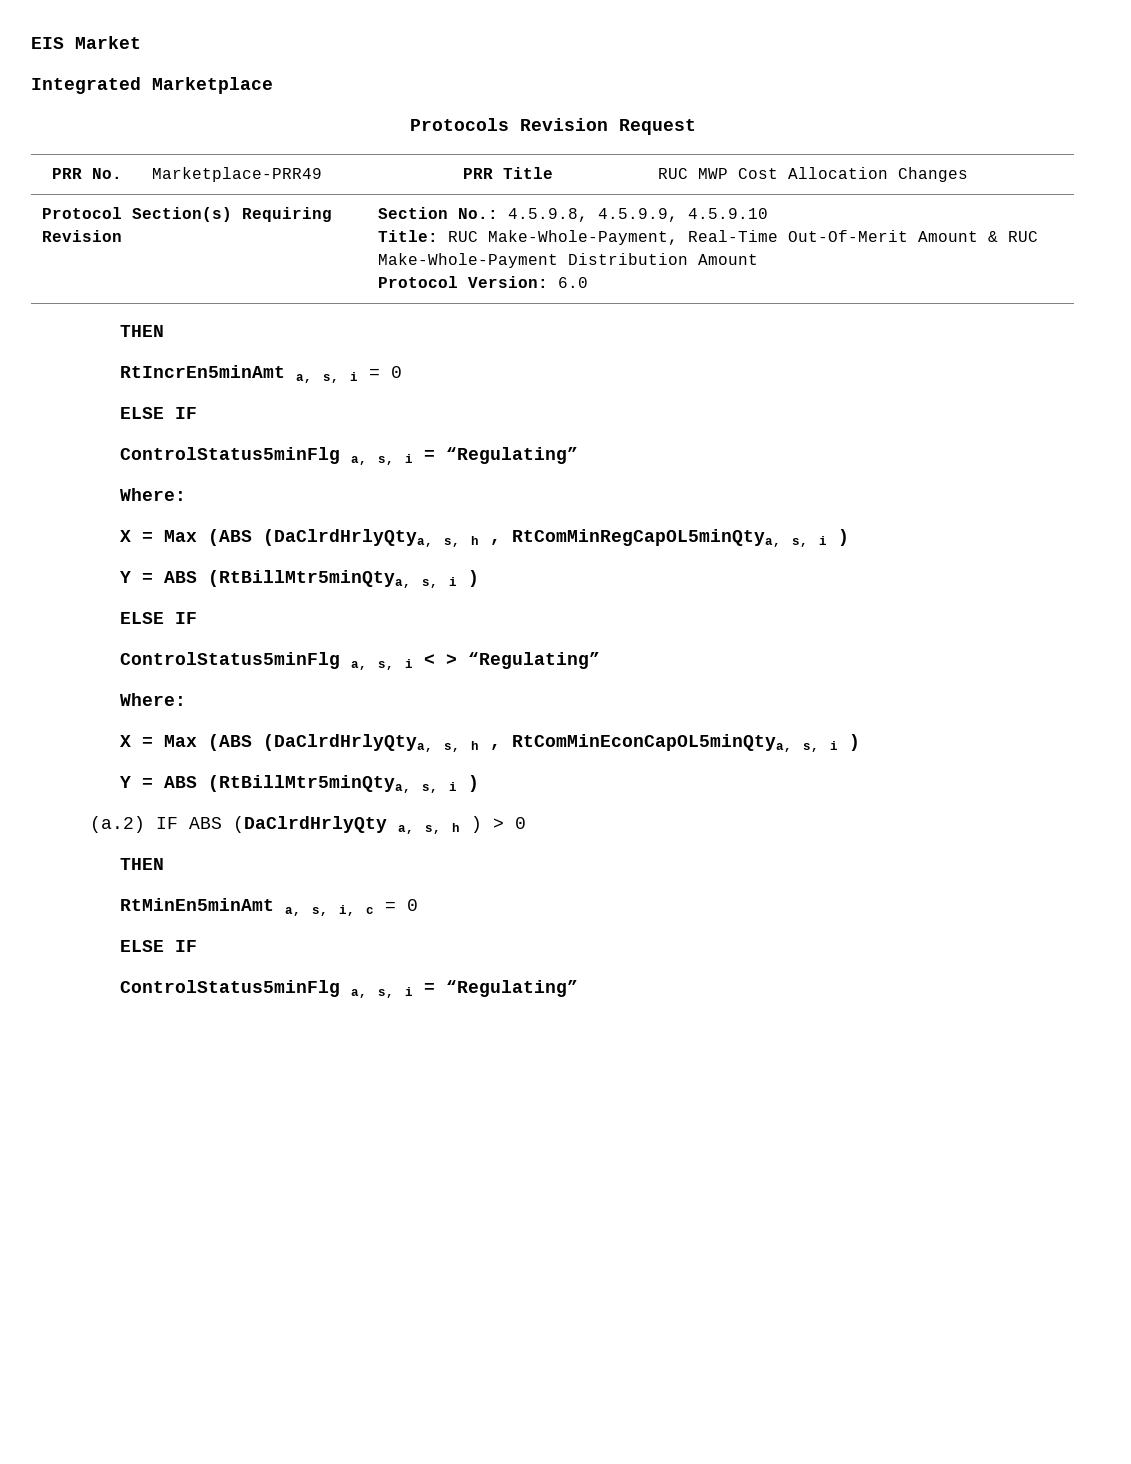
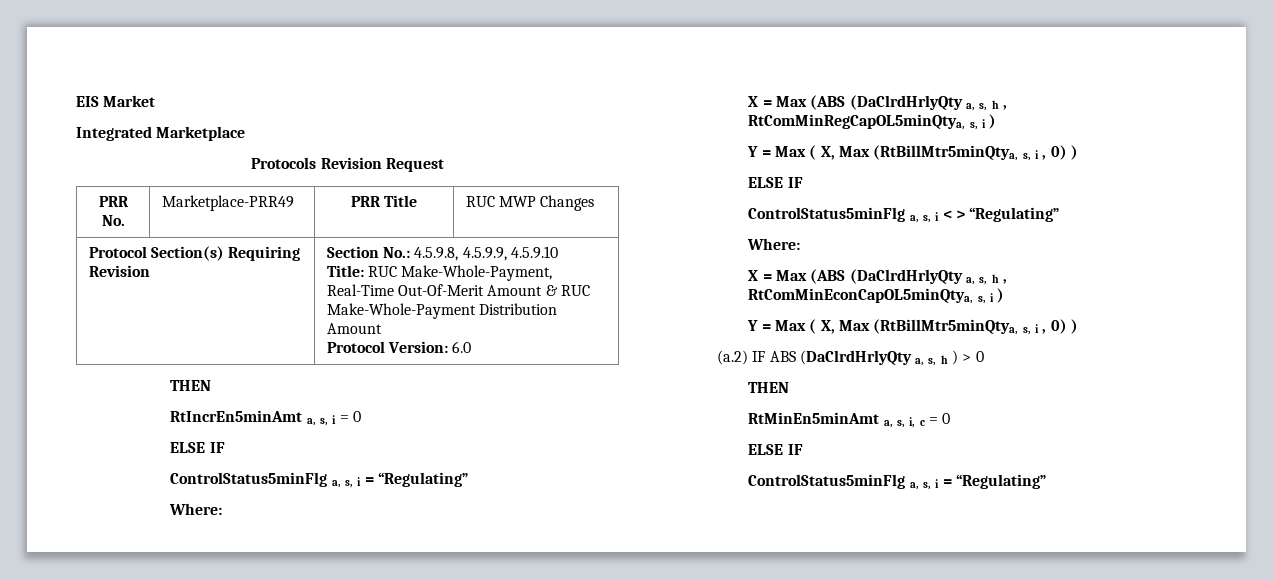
[737,167,888,179] Cost Allocation -> (536, 201) none
[263,529,434,547] (DaClrdHrlyQtya, -> [849,95,975,111] (DaClrdHrlyQty a,
[164,570,458,588] ABS (RtBillMtr5minQtya, s, i -> [774,145,1067,161] Max ( X, Max (RtBillMtr5minQtya, s, i , 0)
[263,734,434,752] (DaClrdHrlyQtya, -> [849,269,975,285] (DaClrdHrlyQty a,
[164,775,458,793] ABS (RtBillMtr5minQtya, s, i -> [774,319,1067,335] Max ( X, Max (RtBillMtr5minQtya, s, i , 0)

